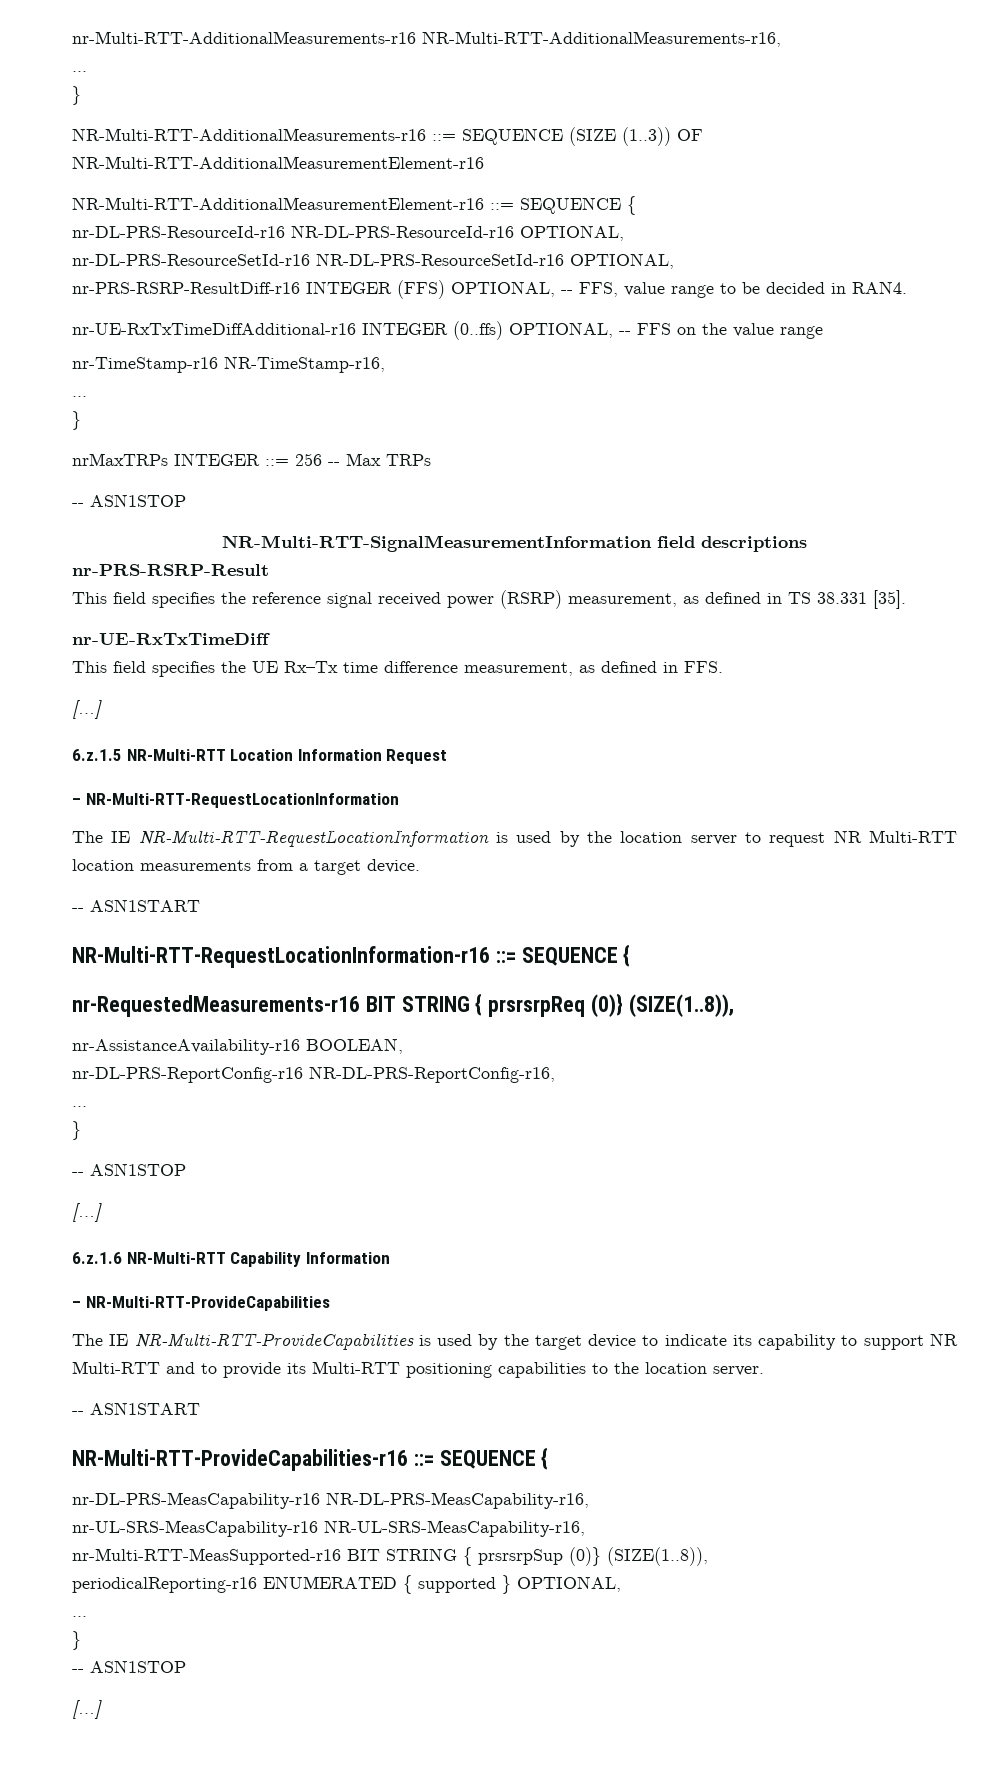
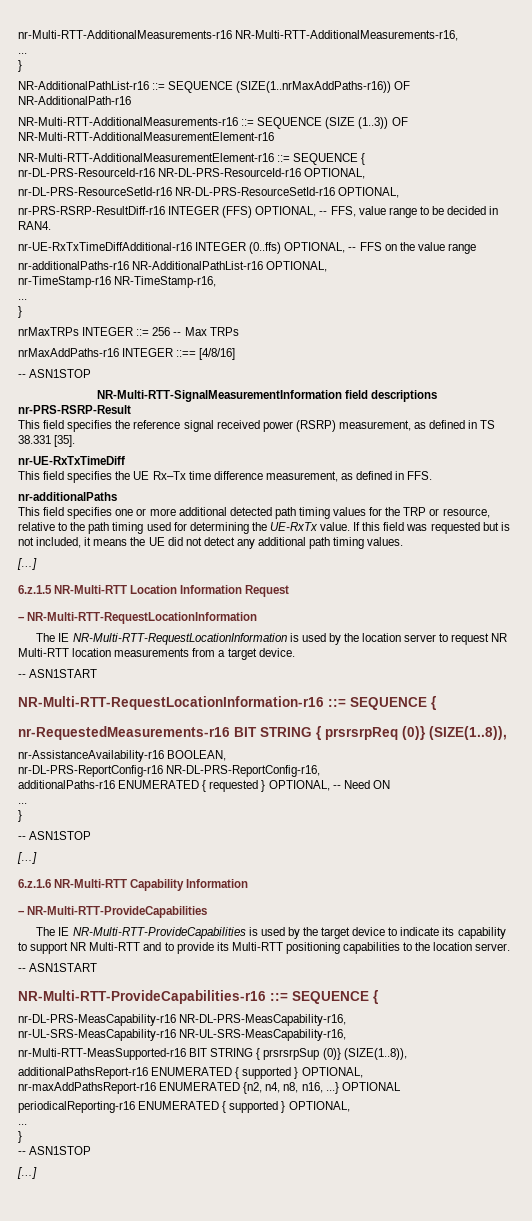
(81, 95) none -> [18,81,411,93] [18,96,131,105] // NR-AdditionalPathList-r16 ::= SEQUENCE (SIZE(1..nrMaxAddPaths-r16)) OF NR-AdditionalPath-r16
(823, 332) none -> [18,261,328,272] // nr-additionalPaths-r16 NR-AdditionalPathList-r16 OPTIONAL,
(431, 460) none -> [18,348,236,360] // nrMaxAddPaths-r16 INTEGER ::== [4/8/16]
(723, 667) none -> [18,492,117,501] [18,507,490,519] [18,522,510,534] [18,537,404,549] // nr-additionalPaths // This field specifies one or more additional detected path timing values for the TRP or resource, relative to the path timing used for determining the UE-RxTx value. If this field was requested but is not included, it means the UE did not detect any additional path timing values.
(555, 1074) none -> [18,780,390,792] // additionalPaths-r16 ENUMERATED { requested } OPTIONAL, -- Need ON
(708, 1556) none -> [18,1067,363,1079] [18,1082,401,1094] // additionalPathsReport-r16 ENUMERATED { supported } OPTIONAL, // nr-maxAddPathsReport-r16 ENUMERATED {n2, n4, n8, n16, ...} OPTIONAL

